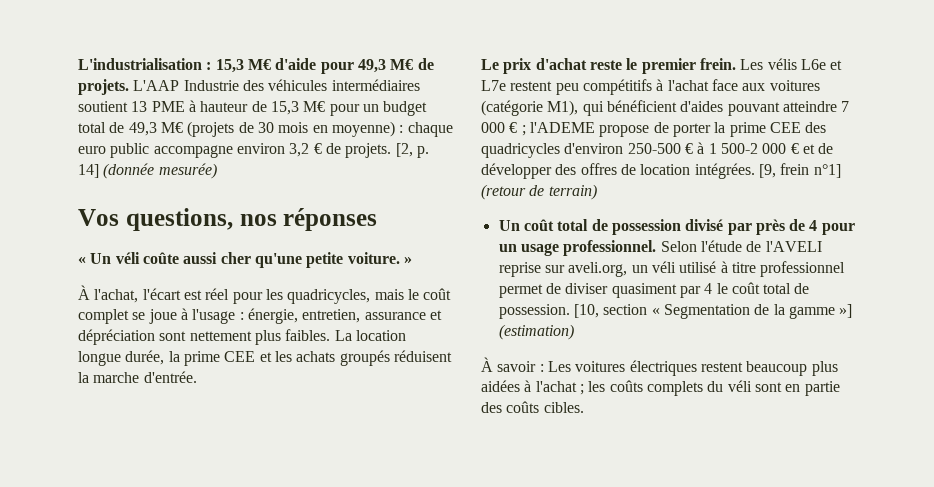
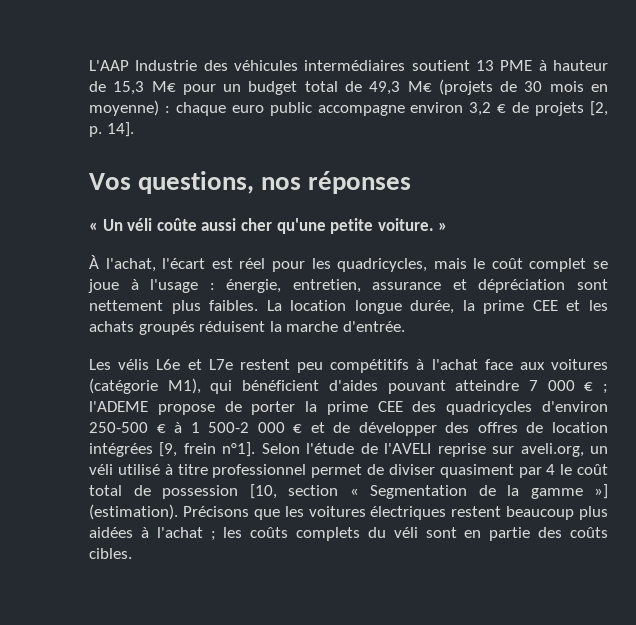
[78,58,434,74] [78,79,129,95] L'industrialisation : 15,3 M€ d'aide pour 49,3 M€ de projets. -> (89, 65) none
[345,143,392,158] projets. -> [535,102,585,116] projets
[78,163,217,179] 14] (donnée mesurée) -> [106,122,134,137] 14].
[481,58,736,74] Le prix d'achat reste le premier frein. -> (405, 326) none
[694,163,755,179] intégrées. -> [89,443,153,457] intégrées
[813,164,841,178] [481,184,597,200] [498,219,855,235] [498,240,657,256] n°1] (retour de terrain) // Un coût total de possession divisé par près de 4 pour un usage professionnel. -> [222,442,256,457] n°1].
[498,304,570,319] possession. -> [162,485,238,499] possession
[498,324,574,340] [481,357,571,372] (estimation) // À savoir : Les -> [89,504,304,520] (estimation). Précisons que les

